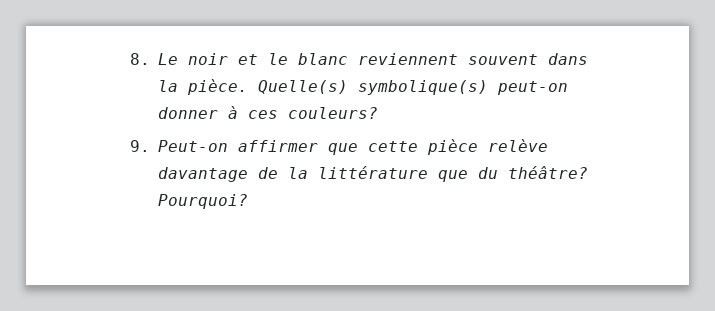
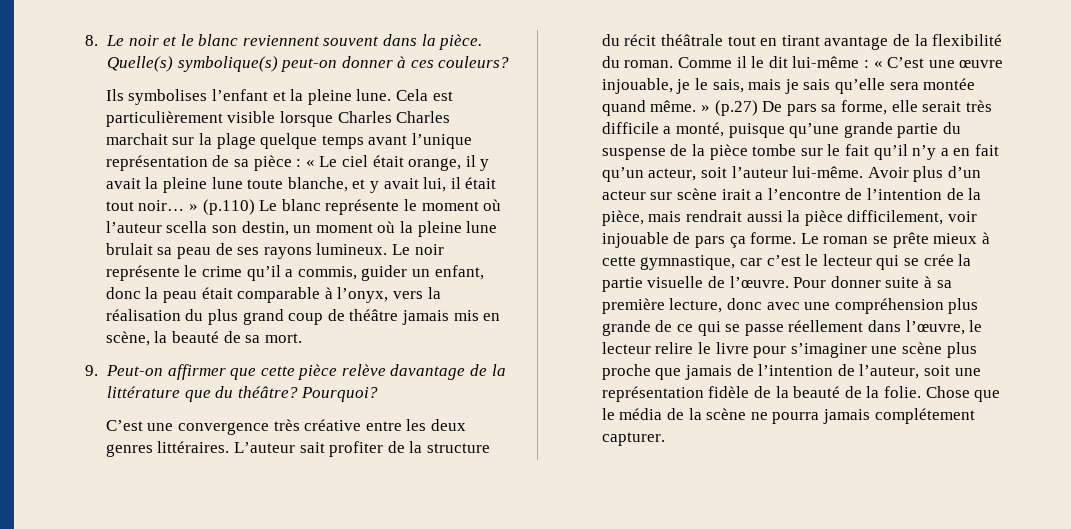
(379, 113) none -> [105,89,453,105] [105,111,451,127] [105,133,473,149] [105,155,490,171] [105,177,497,193] [105,199,502,215] [105,221,498,237] [105,243,444,259] [105,265,484,281] [105,287,441,303] [105,309,501,325] [105,331,302,346] // Ils symbolises l’enfant et la pleine lune. Cela est particulièrement visible lorsque Charles Charles marchait sur la plage quelque temps avant l’unique représentation de sa pièce : « Le ciel était orange, il y avait la pleine lune toute blanche, et y avait lui, il était tout noir… » (p.110) Le blanc représente le moment où l’auteur scella son destin, un moment où la pleine lune brulait sa peau de ses rayons lumineux. Le noir représente le crime qu’il a commis, guider un enfant, donc la peau était comparable à l’onyx, vers la réalisation du plus grand coup de théâtre jamais mis en scène, la beauté de sa mort.
(249, 201) none -> [105,419,467,435] [105,441,491,457] [601,34,1003,50] [601,56,1004,68] [601,78,976,94] [601,100,992,116] [601,122,962,138] [601,144,999,160] [601,166,982,182] [601,188,982,200] [601,210,978,226] [601,232,990,248] [601,254,972,270] [601,276,952,292] [601,298,979,314] [601,320,983,336] [601,342,977,358] [601,364,981,380] [601,386,1001,402] [601,408,975,424] [601,432,665,446] // C’est une convergence très créative entre les deux genres littéraires. L’auteur sait profiter de la structure du récit théâtrale tout en tirant avantage de la flexibilité du roman. Comme il le dit lui-même : « C’est une œuvre injouable, je le sais, mais je sais qu’elle sera montée quand même. » (p.27) De pars sa forme, elle serait très difficile a monté, puisque qu’une grande partie du suspense de la pièce tombe sur le fait qu’il n’y a en fait qu’un acteur, soit l’auteur lui-même. Avoir plus d’un acteur sur scène irait a l’encontre de l’intention de la pièce, mais rendrait aussi la pièce difficilement, voir injouable de pars ça forme. Le roman se prête mieux à cette gymnastique, car c’est le lecteur qui se crée la partie visuelle de l’œuvre. Pour donner suite à sa première lecture, donc avec une compréhension plus grande de ce qui se passe réellement dans l’œuvre, le lecteur relire le livre pour s’imaginer une scène plus proche que jamais de l’intention de l’auteur, soit une représentation fidèle de la beauté de la folie. Chose que le média de la scène ne pourra jamais complétement capturer.

